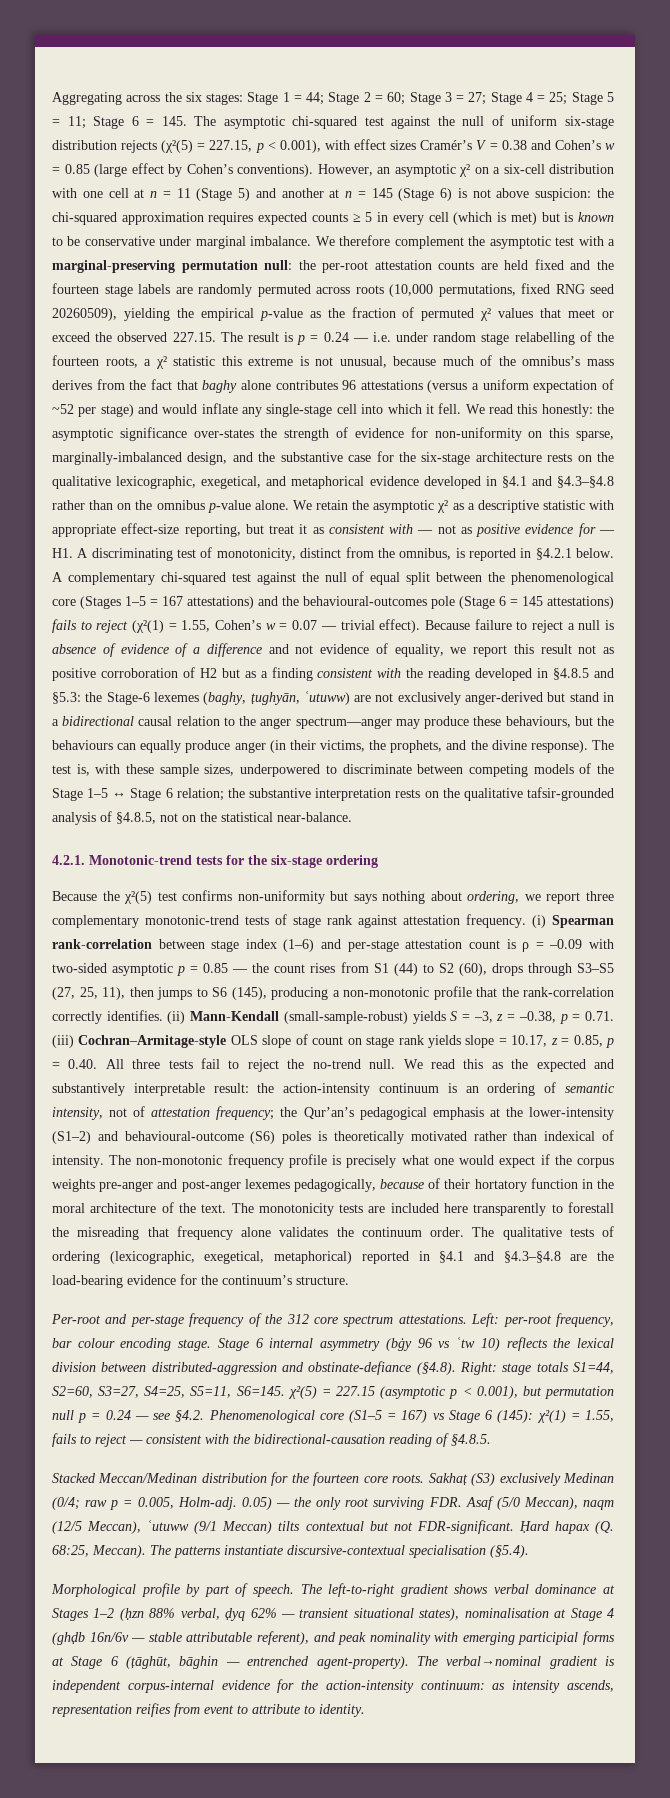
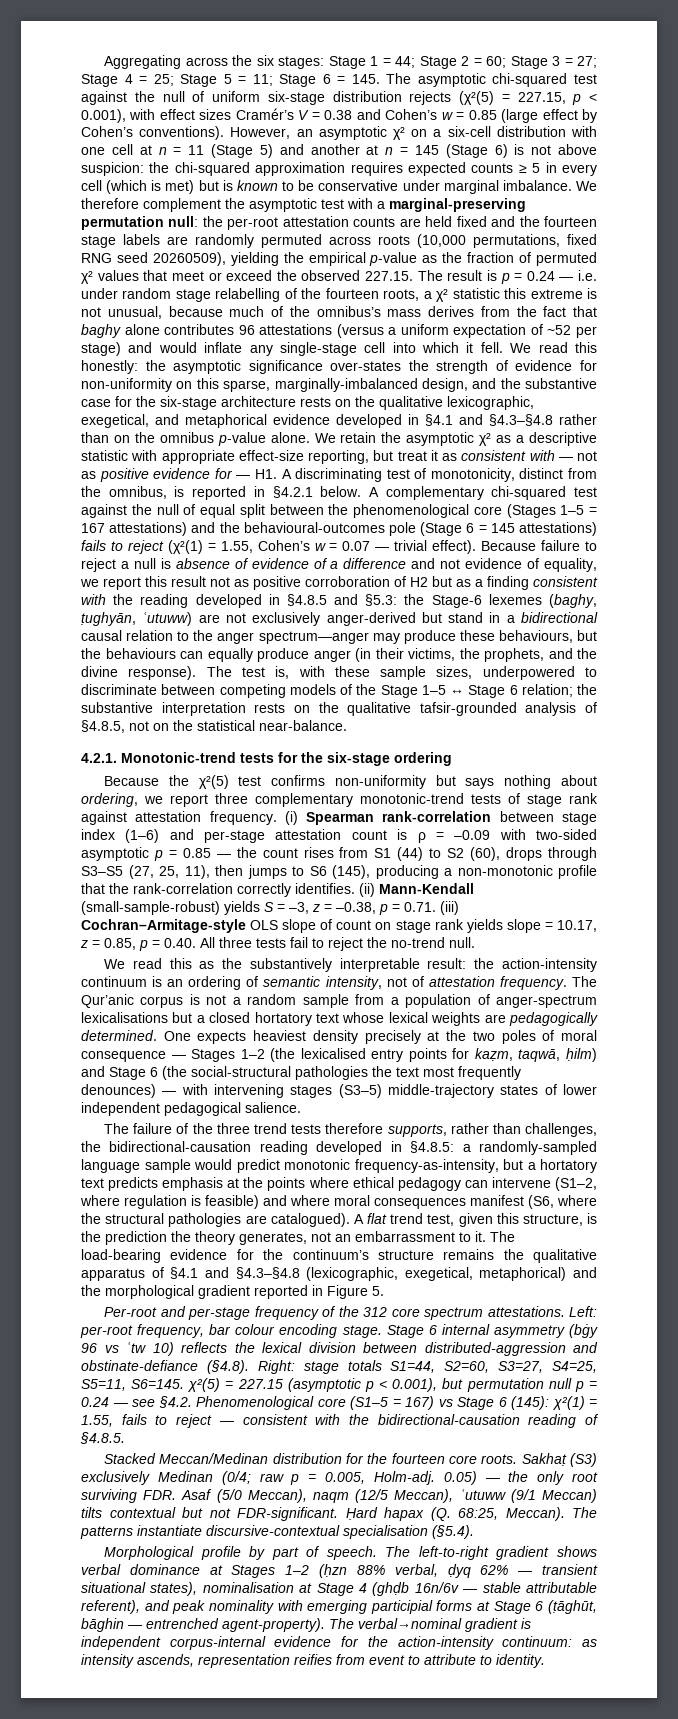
(396, 1064) none -> (475, 942) //
[536,1059,615,1072] expected and -> (243, 963) none
[216,1106,614,1120] [52,1130,614,1144] [52,1154,614,1168] [52,1178,614,1192] [52,1202,615,1216] [52,1226,614,1240] [52,1251,614,1264] frequency; the Qur’an’s pedagogical emphasis at the lower-intensity (S1–2) and behavioural-outcome (S6) poles is theoretically motivated rather than indexical of intensity. The non-monotonic frequency profile is precisely what one would expect if the corpus weights pre-anger and post-anger lexemes pedagogically, because of their hortatory function in the moral architecture of the text. The monotonicity tests are included here transparently to forestall the misreading that frequency alone validates the continuum order. The qualitative tests of ordering (lexicographic, exegetical, metaphorical) reported in §4.1 and §4.3–§4.8 are the -> [499,976,597,990] [81,994,597,1008] [81,1012,598,1026] [81,1030,598,1044] [81,1048,597,1062] [81,1066,521,1080] [81,1084,597,1098] [81,1102,301,1116] [104,1123,597,1137] [81,1141,597,1155] [81,1159,597,1173] [81,1177,597,1191] [80,1195,597,1209] [81,1213,598,1227] [81,1231,515,1245] frequency. The Qur’anic corpus is not a random sample from a population of anger-spectrum lexicalisations but a closed hortatory text whose lexical weights are pedagogically determined. One expects heaviest density precisely at the two poles of moral consequence — Stages 1–2 (the lexicalised entry points for kaẓm, taqwā, ḥilm) and Stage 6 (the social-structural pathologies the text most frequently denounces) — with intervening stages (S3–5) middle-trajectory states of lower independent pedagogical salience. // The failure of the three trend tests therefore supports, rather than challenges, the bidirectional-causation reading developed in §4.8.5: a randomly-sampled language sample would predict monotonic frequency-as-intensity, but a hortatory text predicts emphasis at the points where ethical pedagogy can intervene (S1–2, where regulation is feasible) and where moral consequences manifest (S6, where the structural pathologies are catalogued). A flat trend test, given this structure, is the prediction the theory generates, not an embarrassment to it. The
[296,1276,349,1285] structure. -> [377,1249,597,1263] [81,1267,597,1281] [81,1285,384,1299] structure remains the qualitative apparatus of §4.1 and §4.3–§4.8 (lexicographic, exegetical, metaphorical) and the morphological gradient reported in Figure 5.

